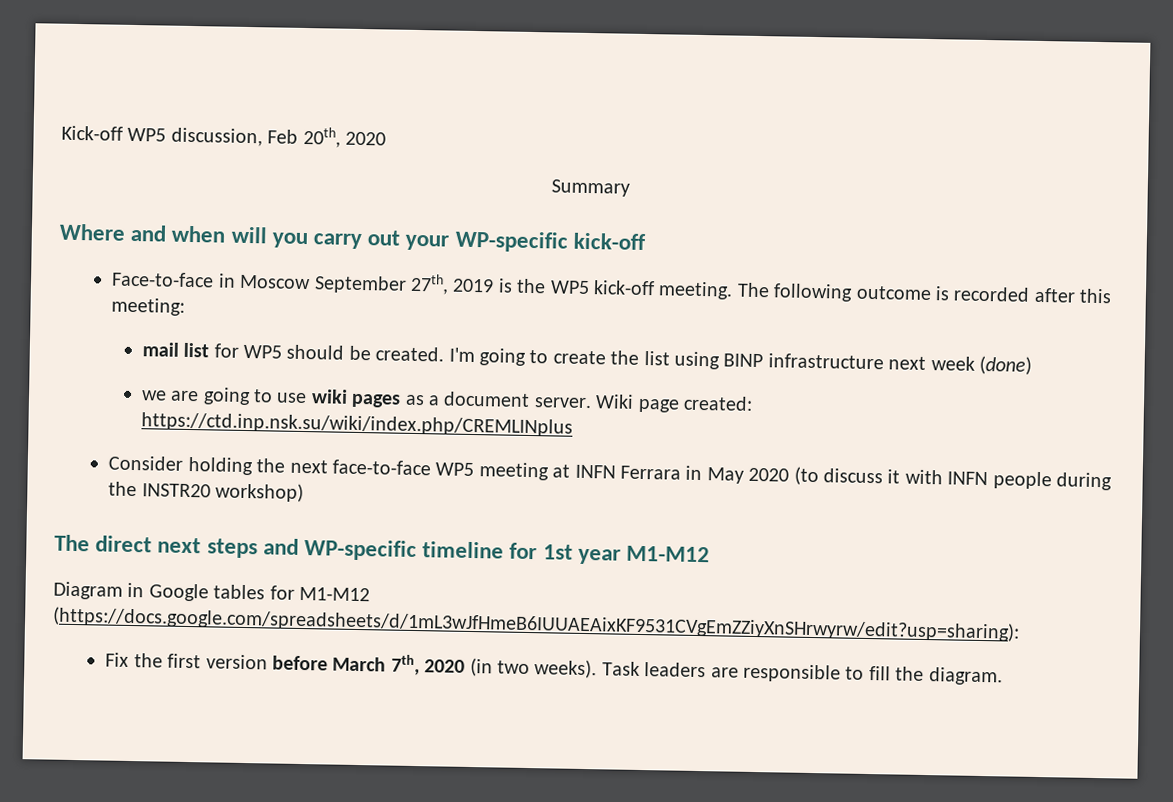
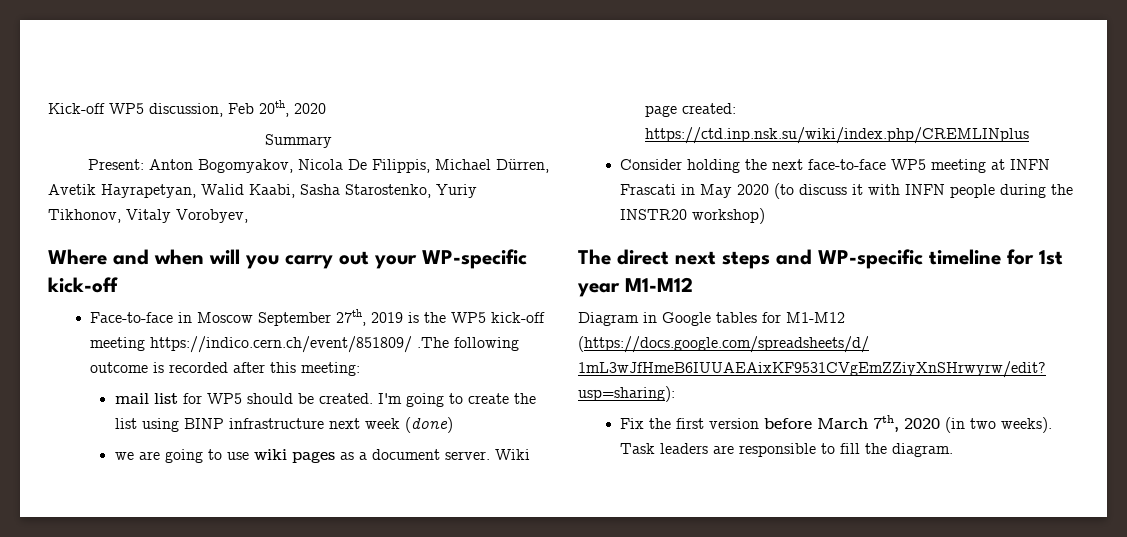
(630, 188) none -> [87,159,549,173] [48,184,477,198] [48,209,248,223] // Present: Anton Bogomyakov, Nicola De Filippis, Michael Dürren, Avetik Hayrapetyan, Walid Kaabi, Sasha Starostenko, Yuriy Tikhonov, Vitaly Vorobyev,
[658,281,770,300] meeting. The -> [90,336,450,353] meeting https://indico.cern.ch/event/851809/ .The
[619,465,681,480] Ferrara -> [620,184,677,195] Frascati

